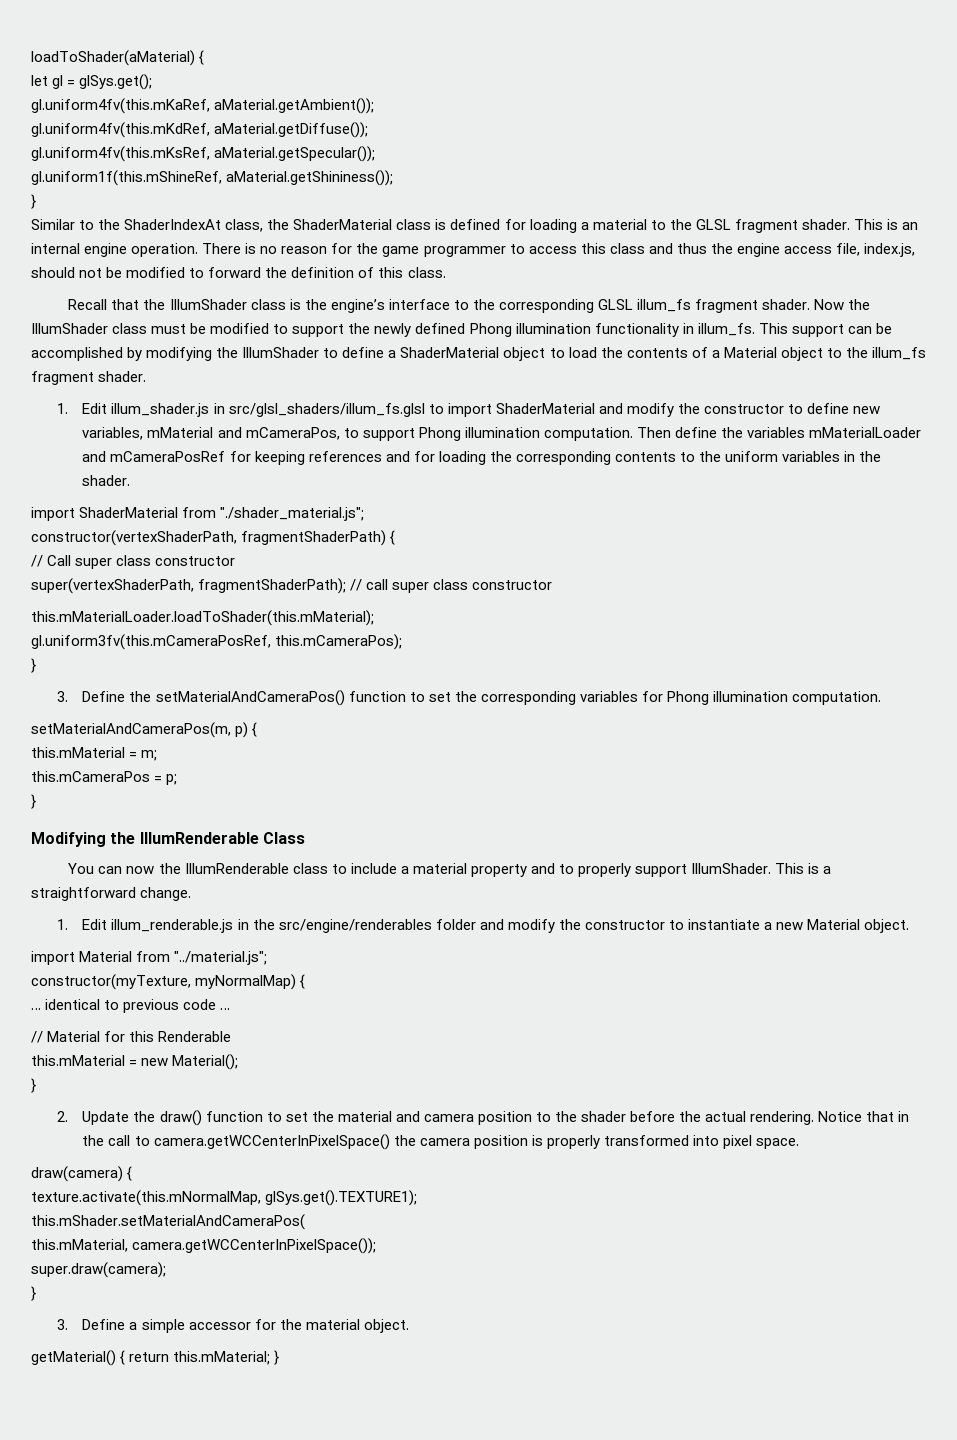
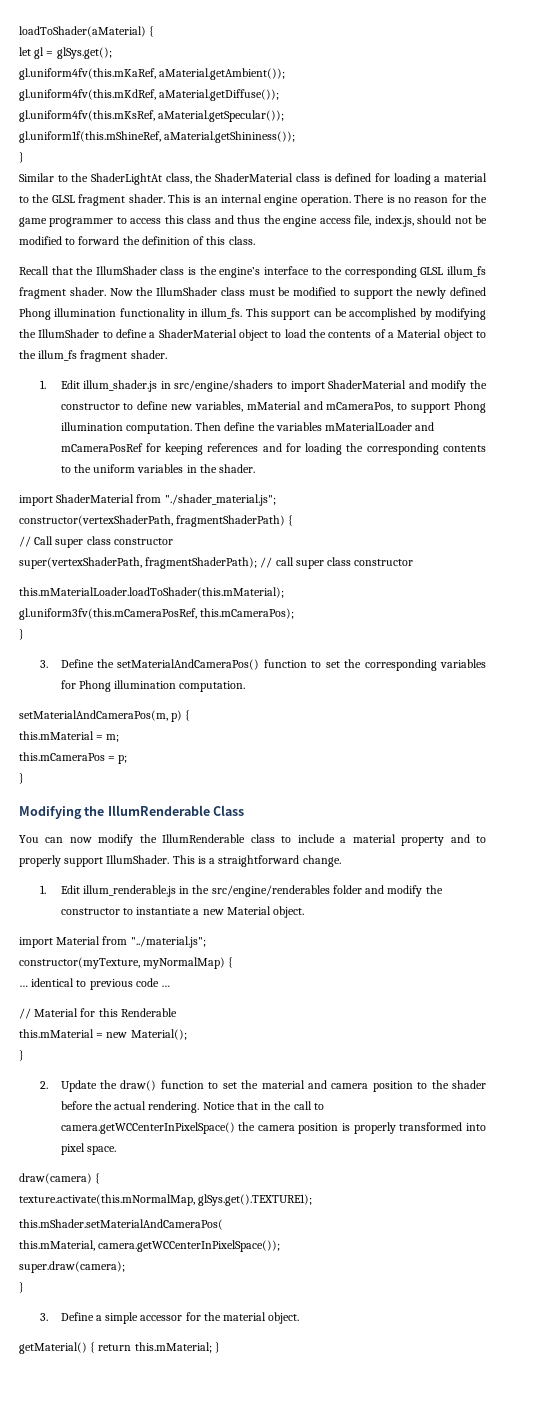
[124,219,222,230] ShaderIndexAt -> [91,173,163,185] ShaderLightAt
[228,403,425,417] src/glsl_shaders/illum_fs.glsl -> [174,380,274,392] src/engine/shaders
(155, 870) none -> [98,834,134,846] modify

